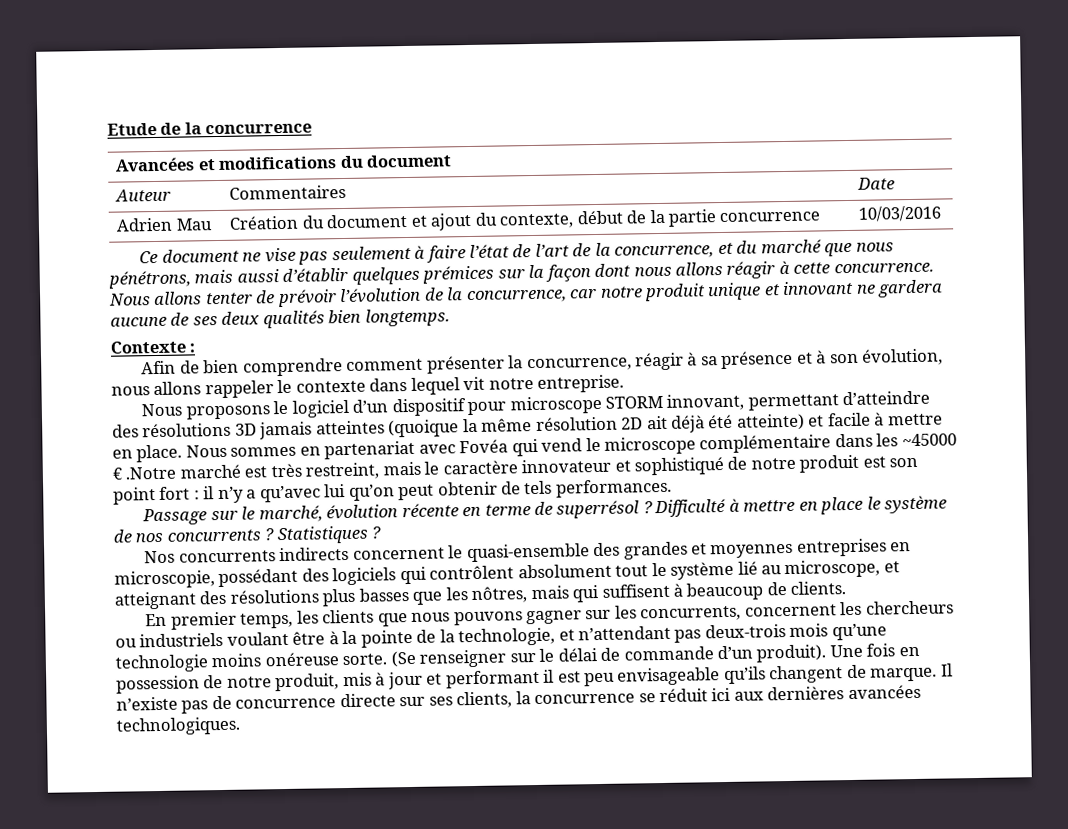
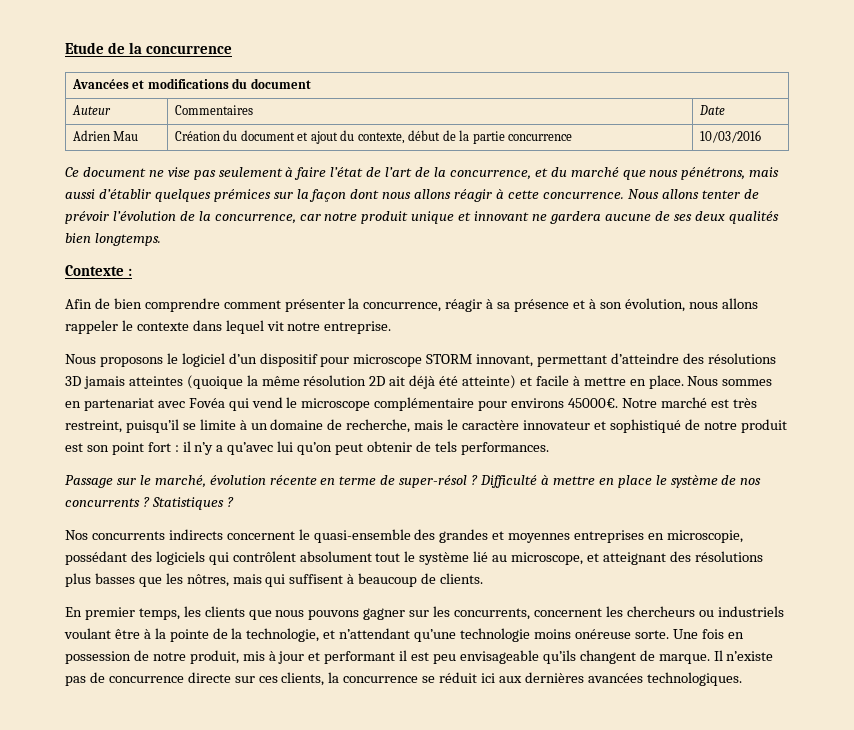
[834,433,957,448] [112,462,380,480] dans les ~45000 € .Notre marché est très restreint, -> [478,397,757,411] [65,419,411,433] pour environs 45000€. Notre marché est très restreint, puisqu’il se limite à un domaine de recherche,
[556,500,640,519] superrésol -> [399,475,468,488] super-résol
[674,623,829,643] pas deux-trois mois -> (411, 633) none
[390,644,827,668] (Se renseigner sur le délai de commande d’un produit). -> (669, 634) none
[428,696,453,706] ses -> [258,676,278,683] ces

